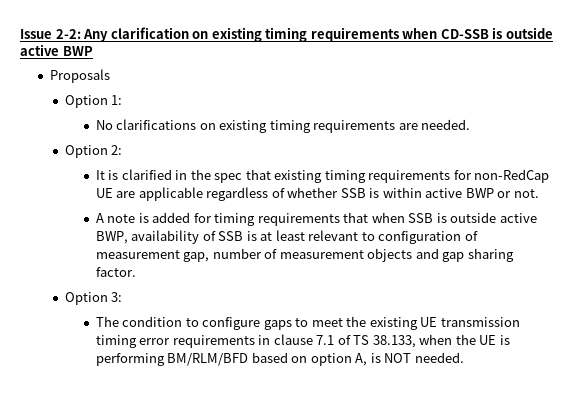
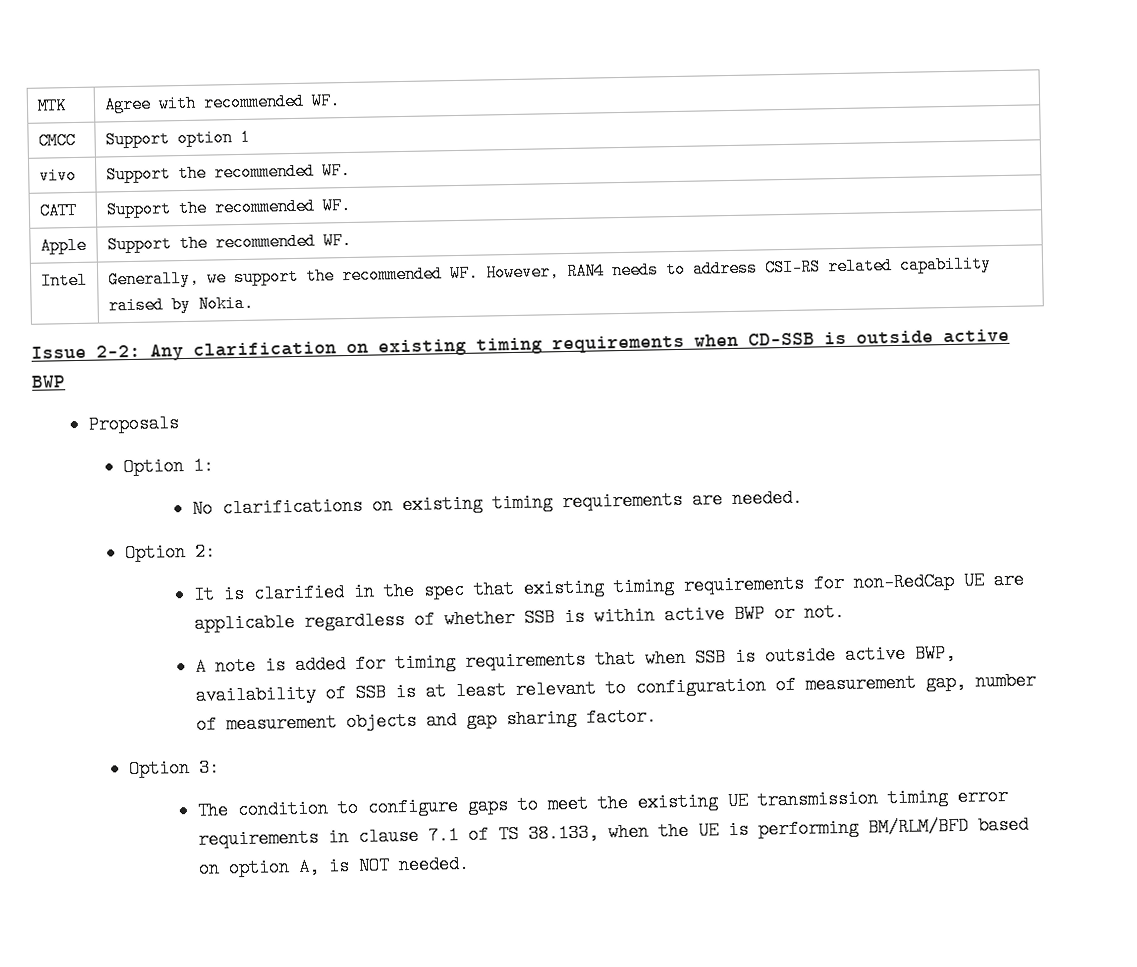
(20, 34) none -> [36,97,67,115] [103,92,341,114] [37,131,76,150] [104,128,251,149] [38,166,77,185] [105,161,351,184] [38,201,78,220] [105,196,352,219] [39,236,87,255] [106,231,352,254] [40,271,88,290] [107,255,992,289] [107,294,254,315] MTK | Agree with recommended WF. // CMCC | Support option 1 // vivo | Support the recommended WF. // CATT | Support the recommended WF. // Apple | Support the recommended WF. // Intel | Generally, we support the recommended WF. However, RAN4 needs to address CSI-RS related capability raised by Nokia. //

